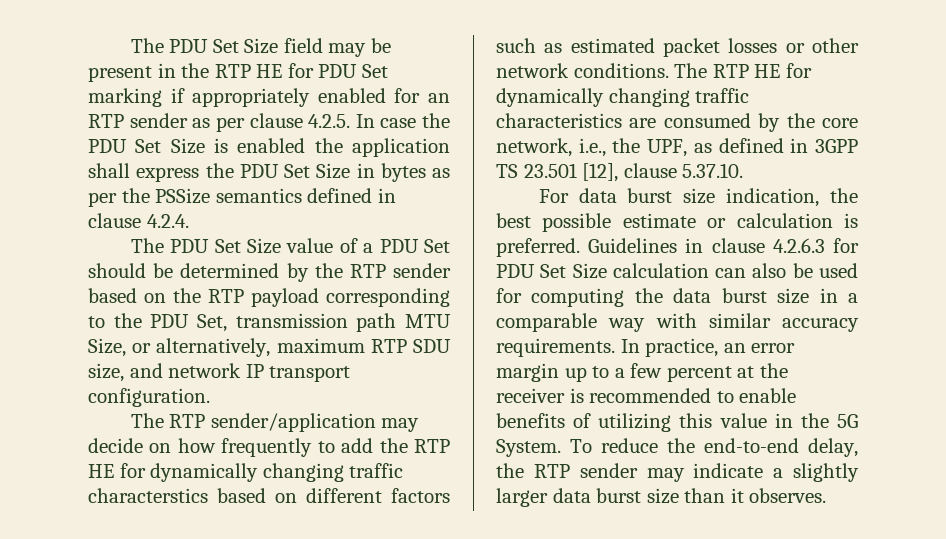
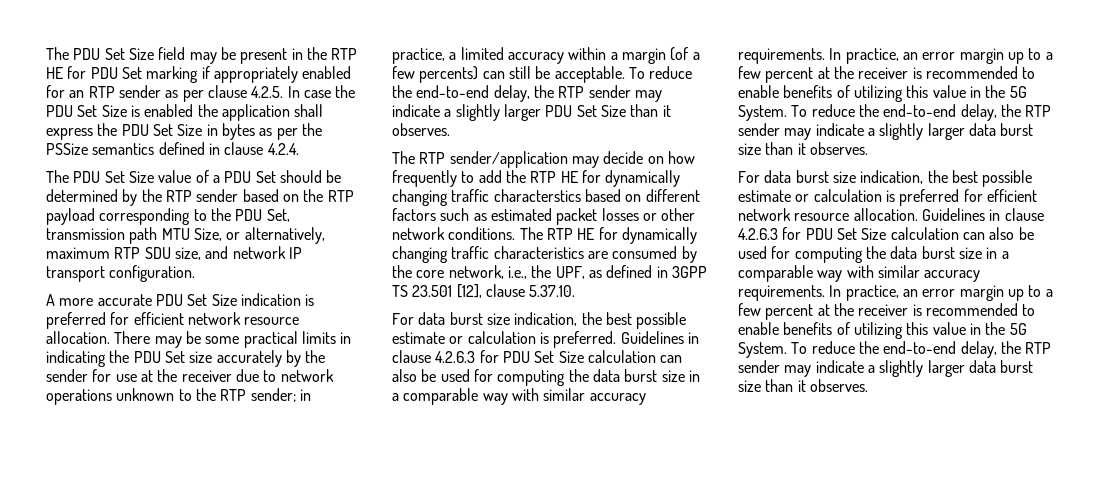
(210, 397) none -> [46,293,315,306] [46,312,300,329] [46,331,352,348] [46,350,326,367] [46,369,334,382] [46,388,311,405] [392,47,700,64] [392,66,693,83] [392,85,662,102] [392,104,671,121] [392,123,450,136] // A more accurate PDU Set Size indication is preferred for efficient network resource allocation. There may be some practical limits in indicating the PDU Set size accurately by the sender for use at the receiver due to network operations unknown to the RTP sender; in practice, a limited accuracy within a margin (of a few percents) can still be acceptable. To reduce the end-to-end delay, the RTP sender may indicate a slightly larger PDU Set Size than it observes.
(827, 495) none -> [738,170,1033,187] [738,189,1037,206] [738,208,1044,221] [738,227,1034,240] [738,246,1009,263] [738,265,981,282] [738,285,1053,301] [738,303,1036,320] [738,322,1027,339] [738,341,1052,358] [738,360,1034,377] [738,379,868,392] // For data burst size indication, the best possible estimate or calculation is preferred for efficient network resource allocation. Guidelines in clause 4.2.6.3 for PDU Set Size calculation can also be used for computing the data burst size in a comparable way with similar accuracy requirements. In practice, an error margin up to a few percent at the receiver is recommended to enable benefits of utilizing this value in the 5G System. To reduce the end-to-end delay, the RTP sender may indicate a slightly larger data burst size than it observes.

